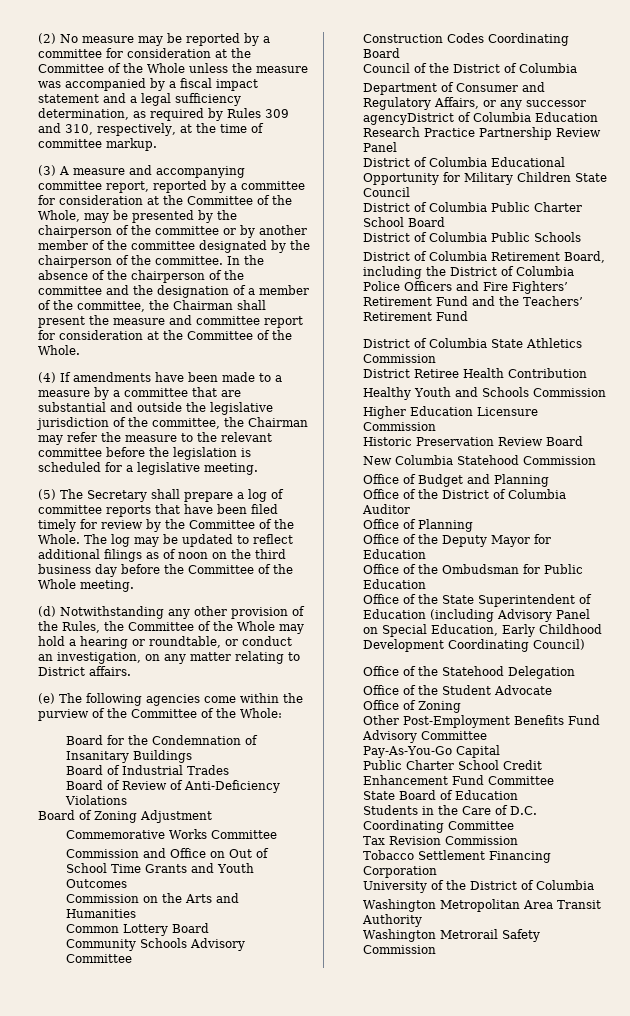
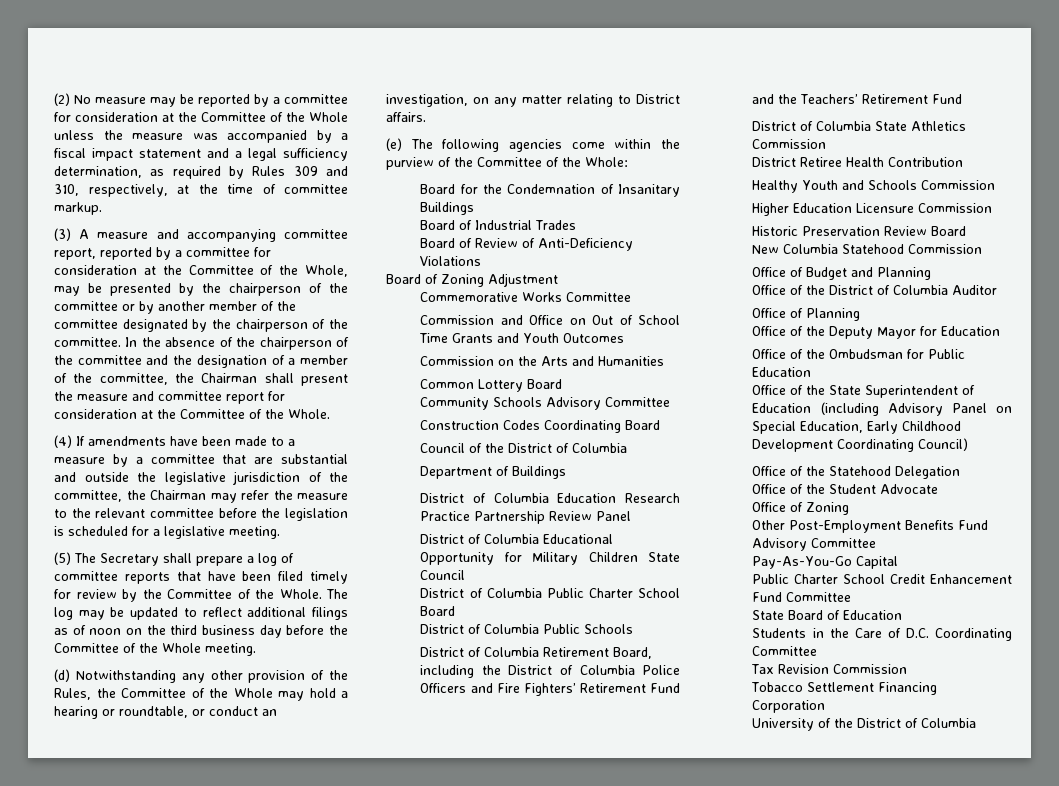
[455,82,545,92] [362,97,586,110] [362,113,454,125] Consumer and Regulatory Affairs, or any successor agencyDistrict -> [512,466,567,479] [420,493,465,503] Buildings // District
[362,899,601,912] [361,914,422,927] [362,929,540,942] [362,945,436,954] // Washington Metropolitan Area Transit Authority // Washington Metrorail Safety Commission -> (977, 723) none

